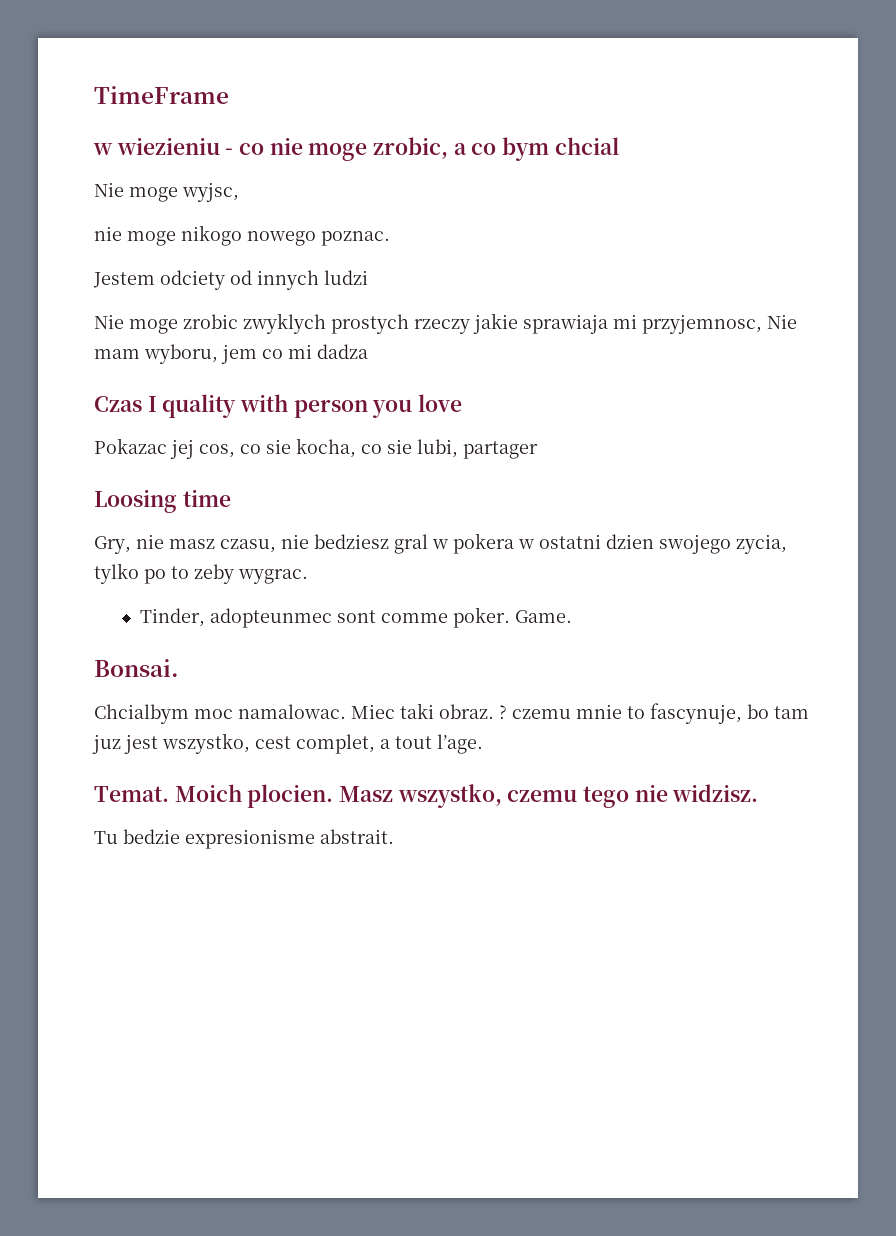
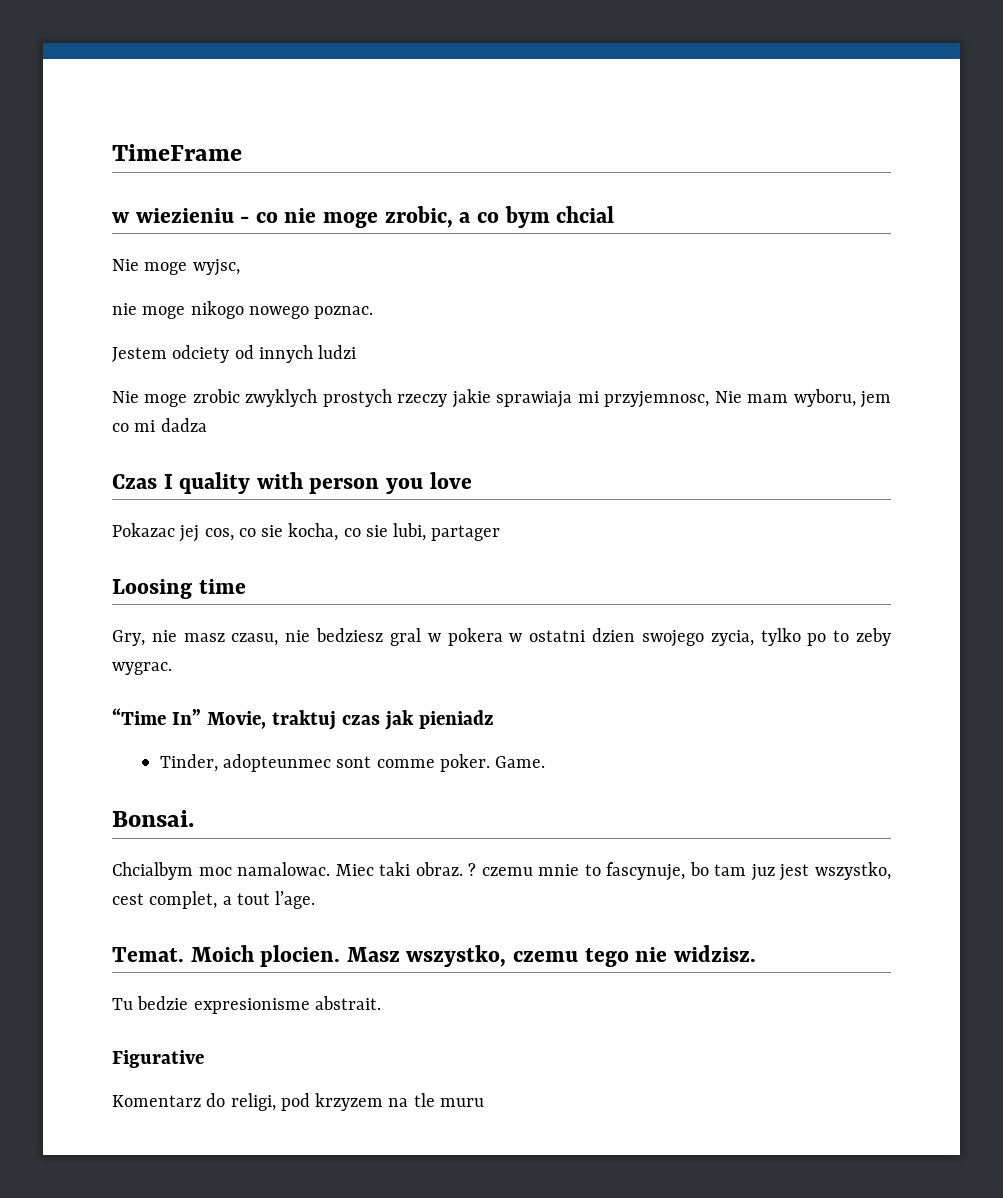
(308, 576) none -> [112,708,494,730] // “Time In” Movie, traktuj czas jak pieniadz
(394, 836) none -> [112,1050,204,1068] [112,1093,484,1111] // Figurative // Komentarz do religi, pod krzyzem na tle muru

